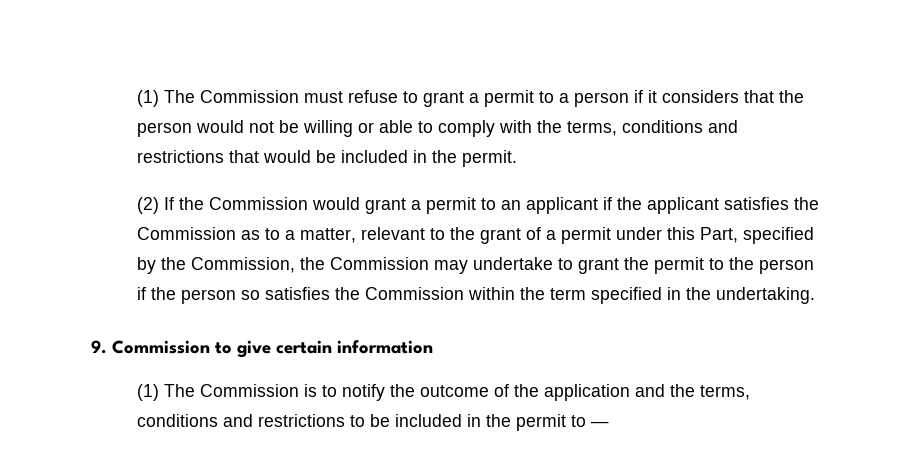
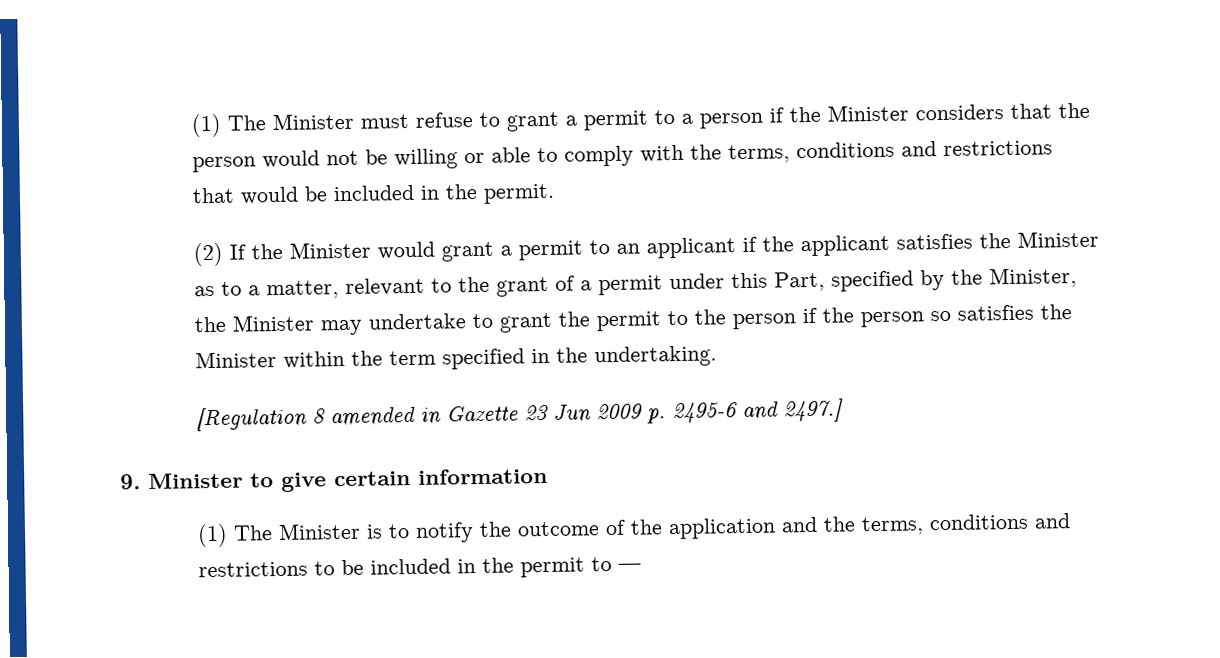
[137,90,300,107] (1) The Commission -> [191,112,355,138] (1) The Minister
[648,90,658,103] it -> [789,104,910,123] the Minister
[209,197,309,210] Commission -> [289,241,372,259] Minister
[137,227,237,240] Commission -> [1017,230,1100,248] Minister
[191,257,430,273] Commission, the Commission -> [989,266,1078,289] [194,314,315,333] Minister, the Minister
[365,287,465,300] Commission -> [195,350,278,369] Minister
(816, 295) none -> [196,398,845,432] // [Regulation 8 amended in Gazette 23 Jun 2009 p. 2495-6 and 2497.]
[112,340,210,354] Commission -> [148,472,243,489] Minister
[200,384,300,397] Commission -> [278,522,362,540] Minister

